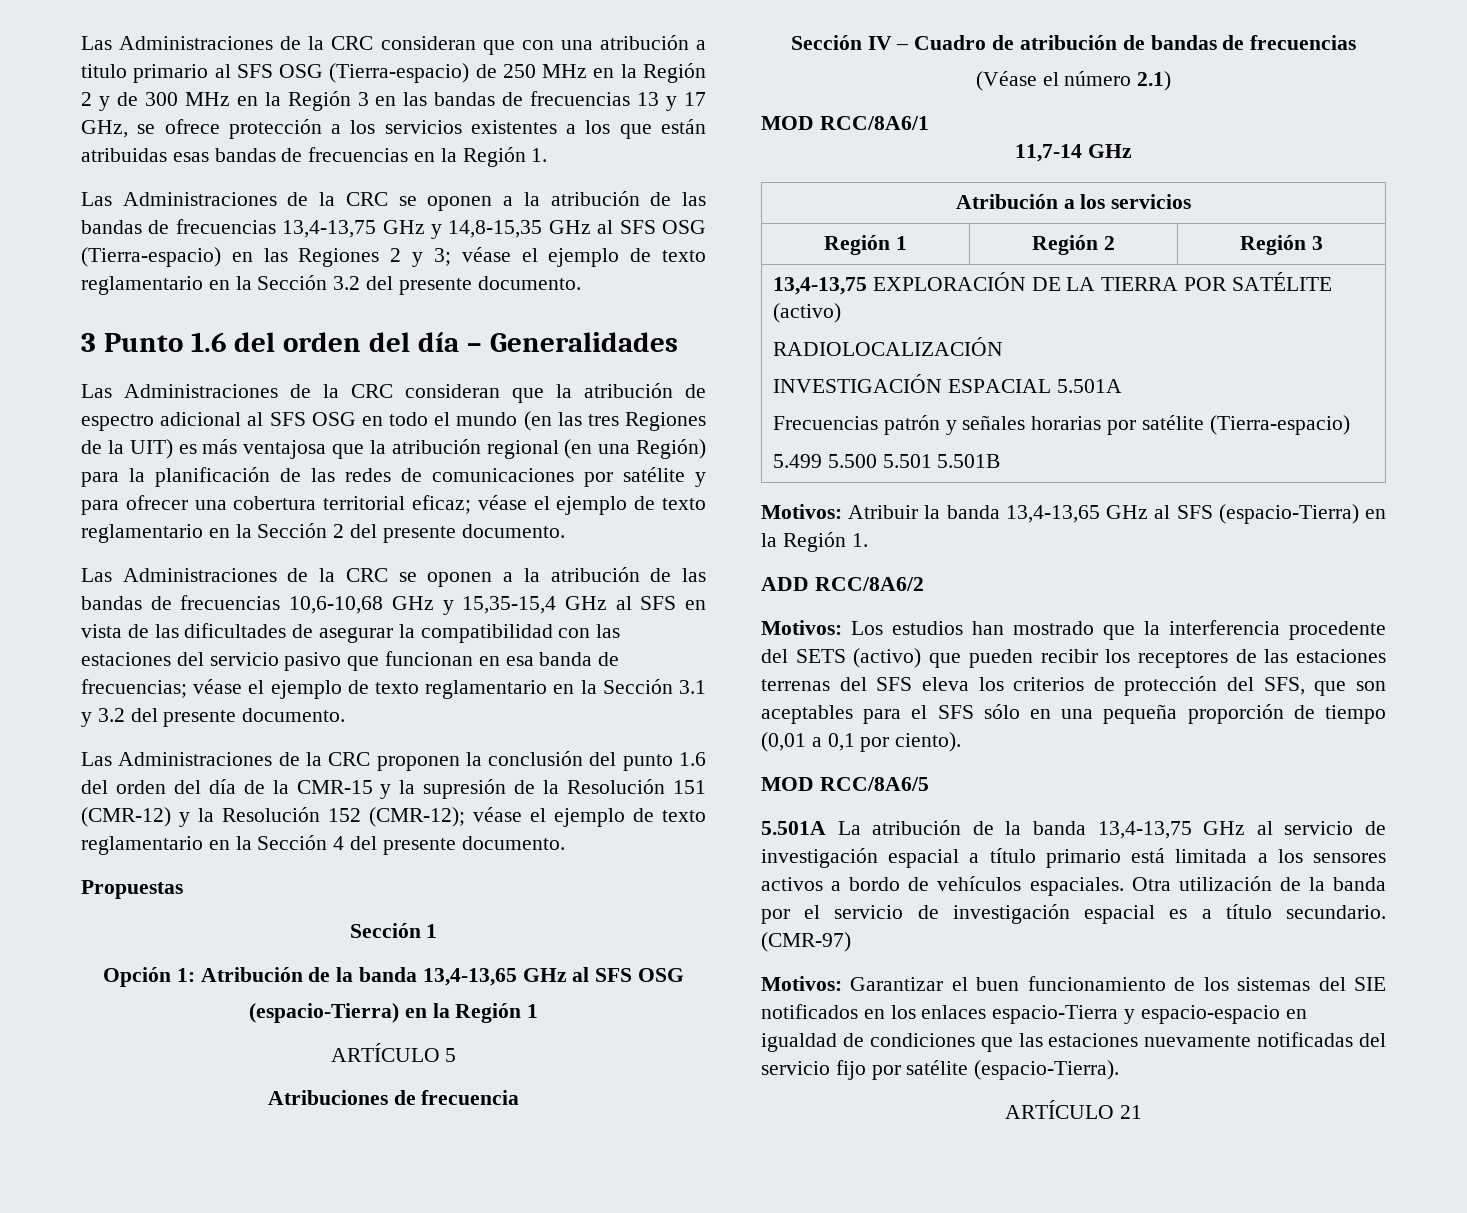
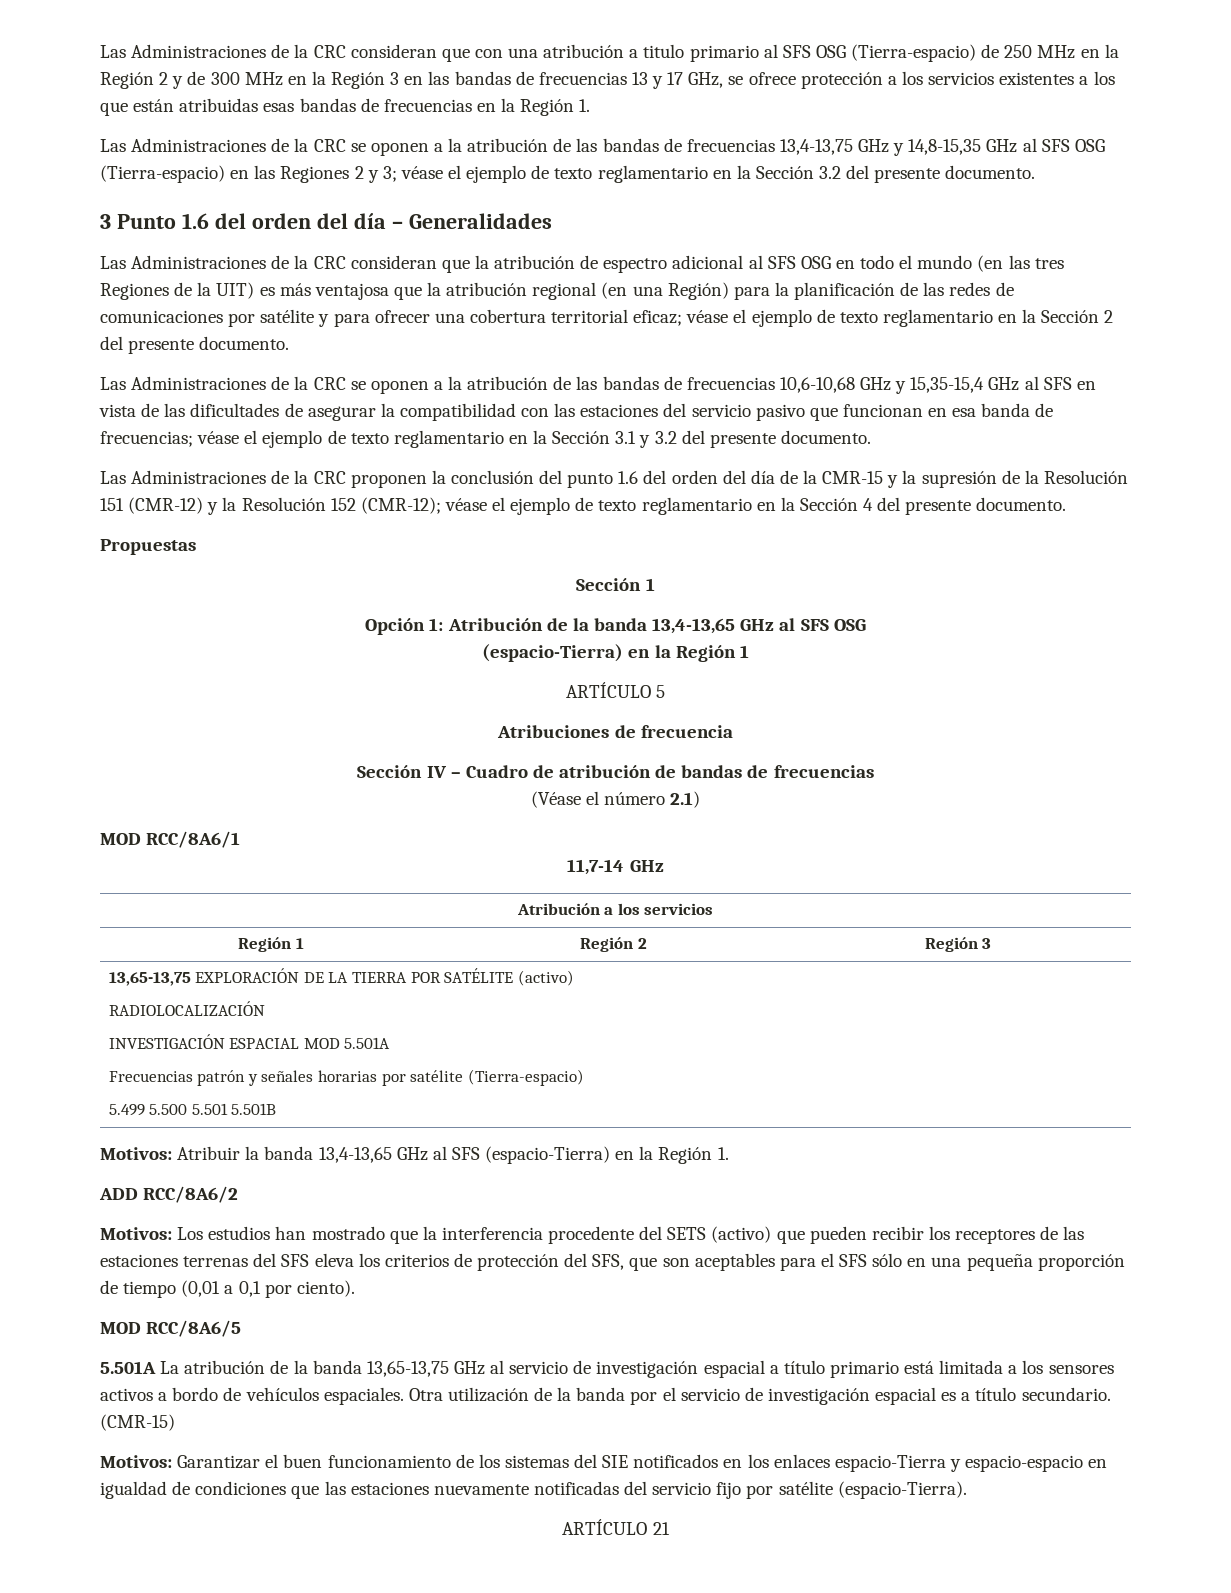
[773,277,868,295] 13,4-13,75 -> [108,972,191,986] 13,65-13,75
(1051, 386) none -> [303,1038,340,1049] MOD
[1097,821,1192,839] 13,4-13,75 -> [366,1361,449,1377] 13,65-13,75
[761,932,851,952] (CMR-97) -> [100,1414,175,1431] (CMR-15)

